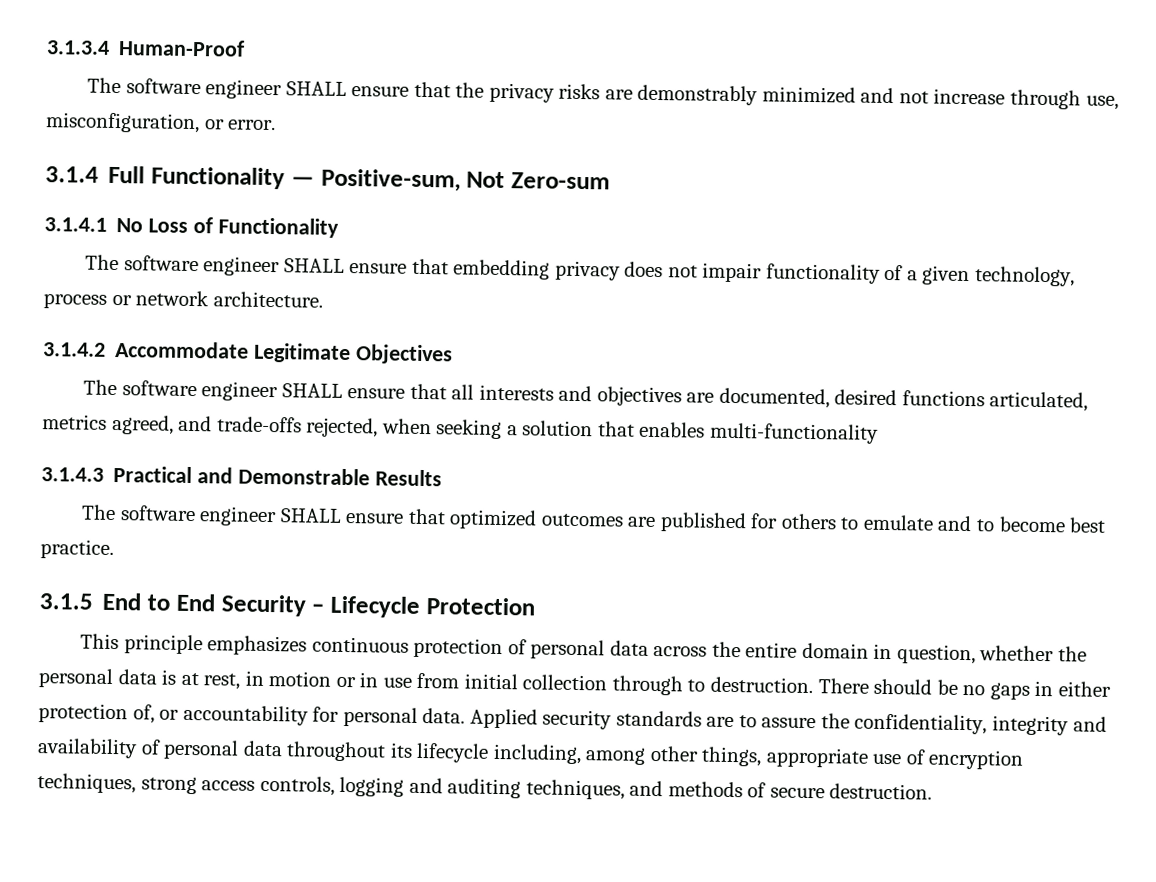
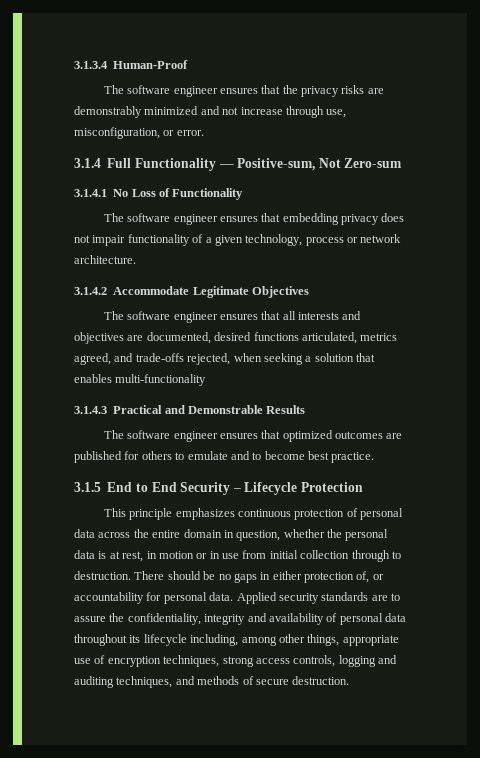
[285,81,410,97] SHALL ensure -> [219,88,258,94] ensures
[283,258,408,274] SHALL ensure -> [219,216,258,222] ensures
[281,383,406,399] SHALL ensure -> [219,314,258,320] ensures
[279,508,405,524] SHALL ensure -> [219,433,258,439] ensures

